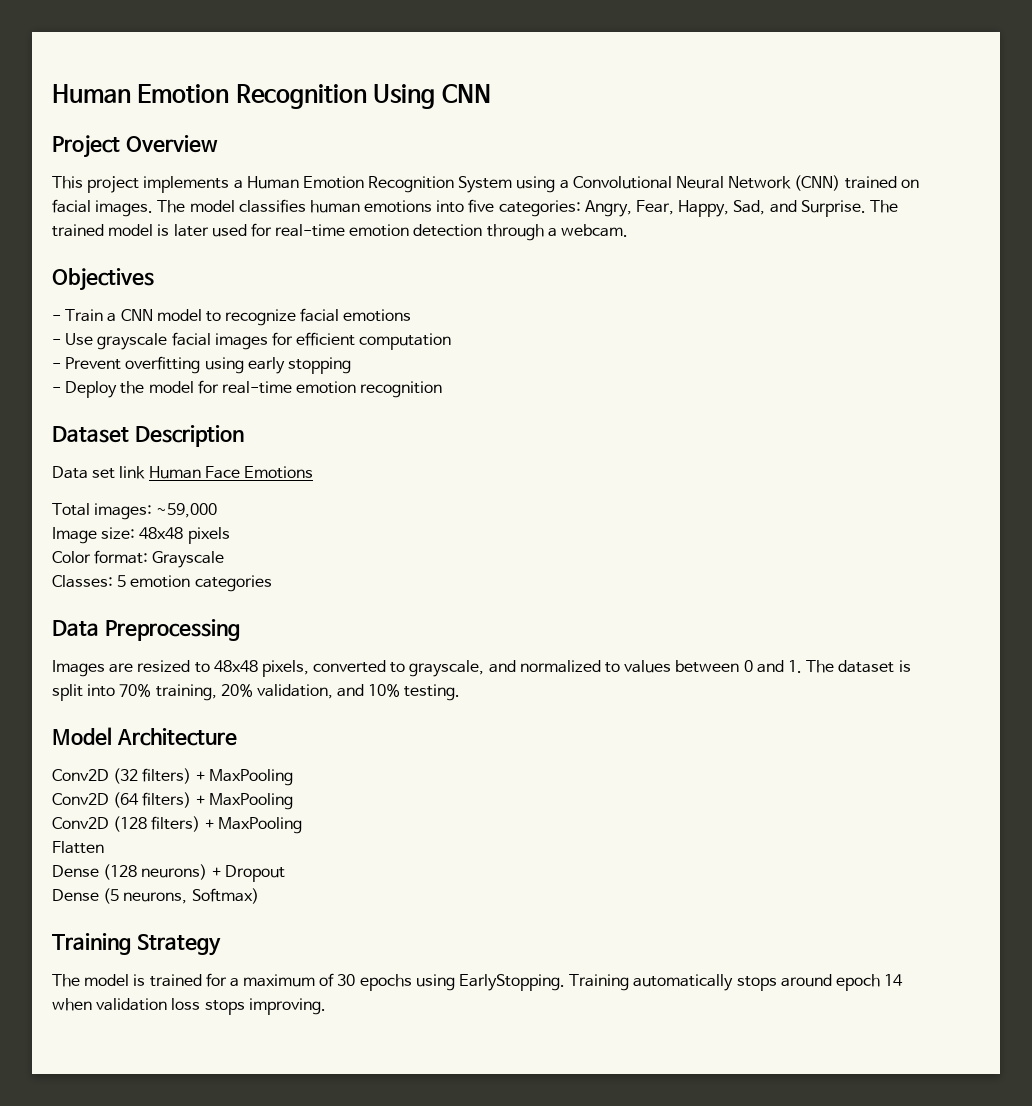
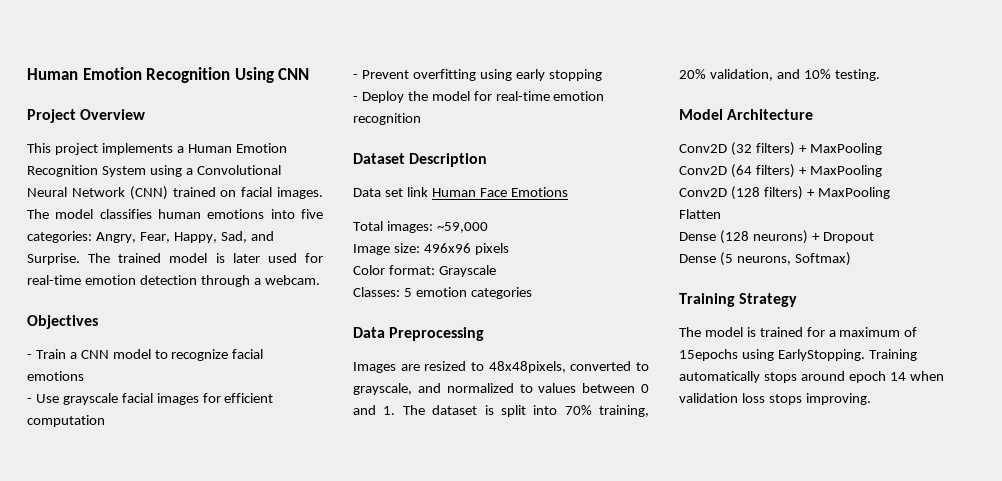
[139,527,184,539] 48x48 -> [423,243,471,253] 496x96
[213,660,309,677] 48x48 pixels, -> [488,361,566,373] 48x48pixels,
[337,974,412,991] 30 epochs -> [679,349,738,361] 15epochs

